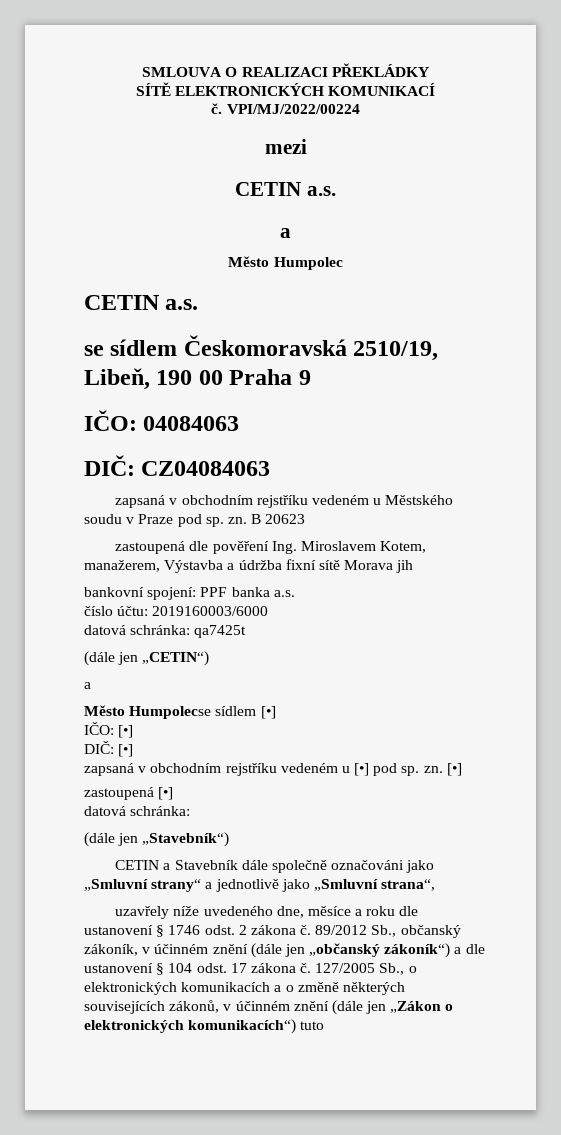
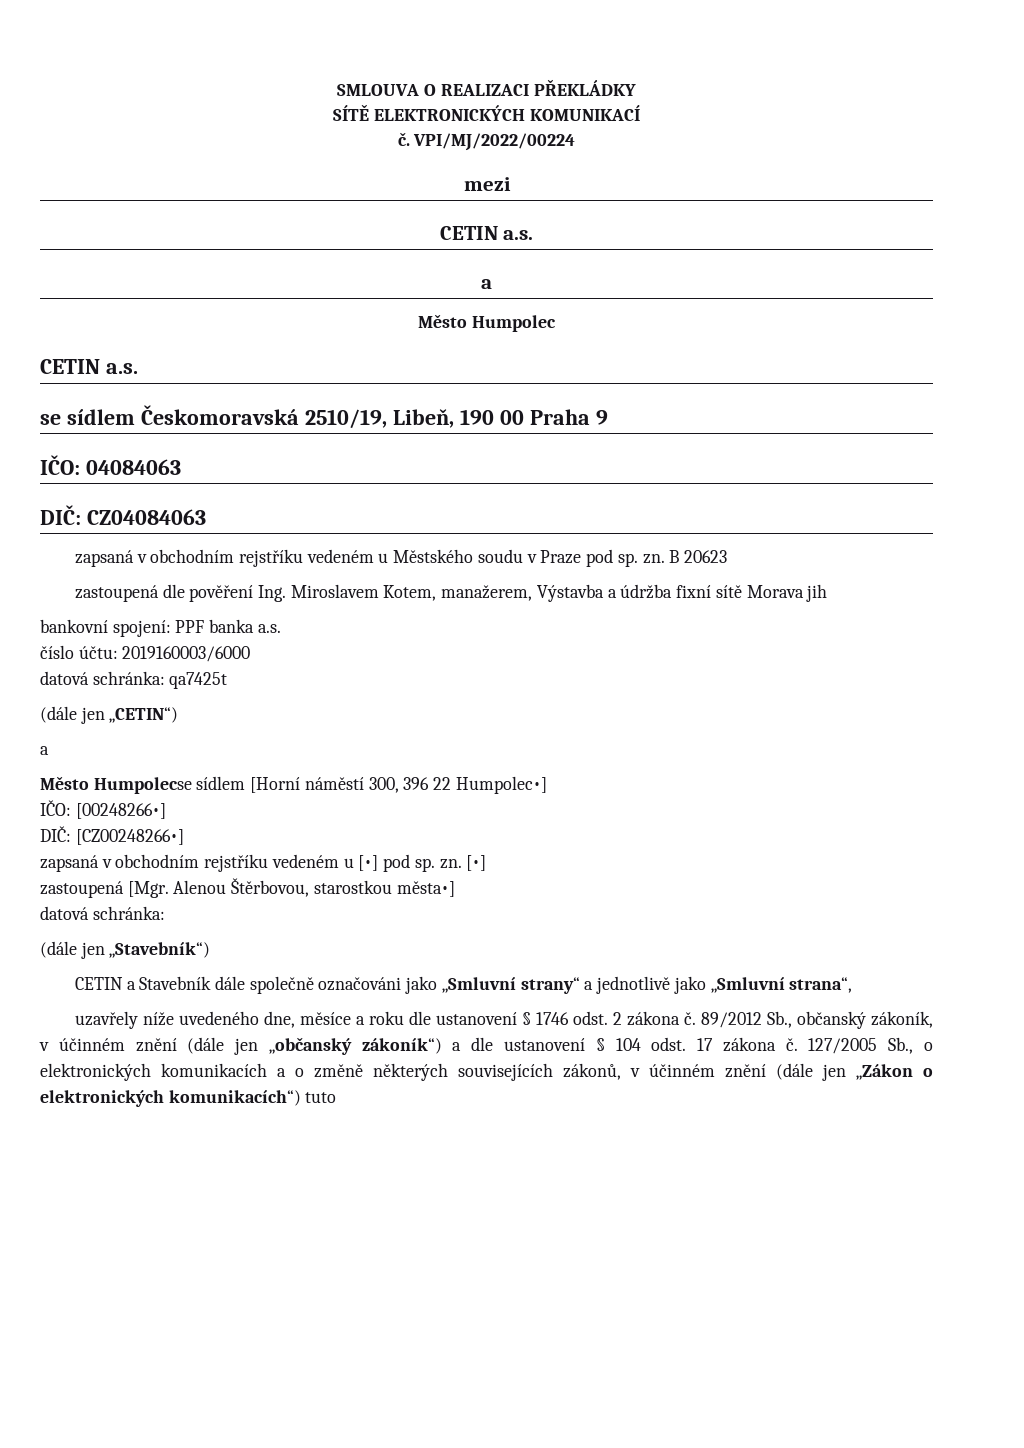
[260,706,276,719] [84,722,134,738] [84,741,134,757] [•] // IČO: [•] // DIČ: [•] -> [250,776,547,794] [40,800,166,819] [40,826,184,845] [Horní náměstí 300, 396 22 Humpolec•] // IČO: [00248266•] // DIČ: [CZ00248266•]
[158,787,174,800] [•] -> [127,878,455,898] [Mgr. Alenou Štěrbovou, starostkou města•]

